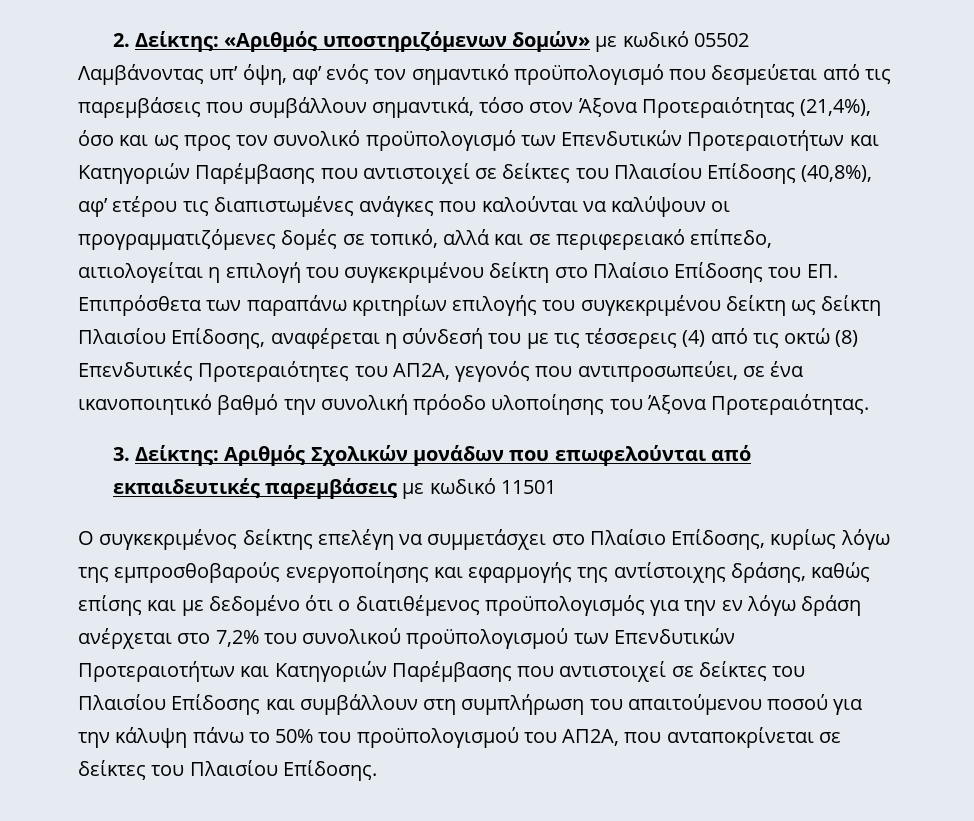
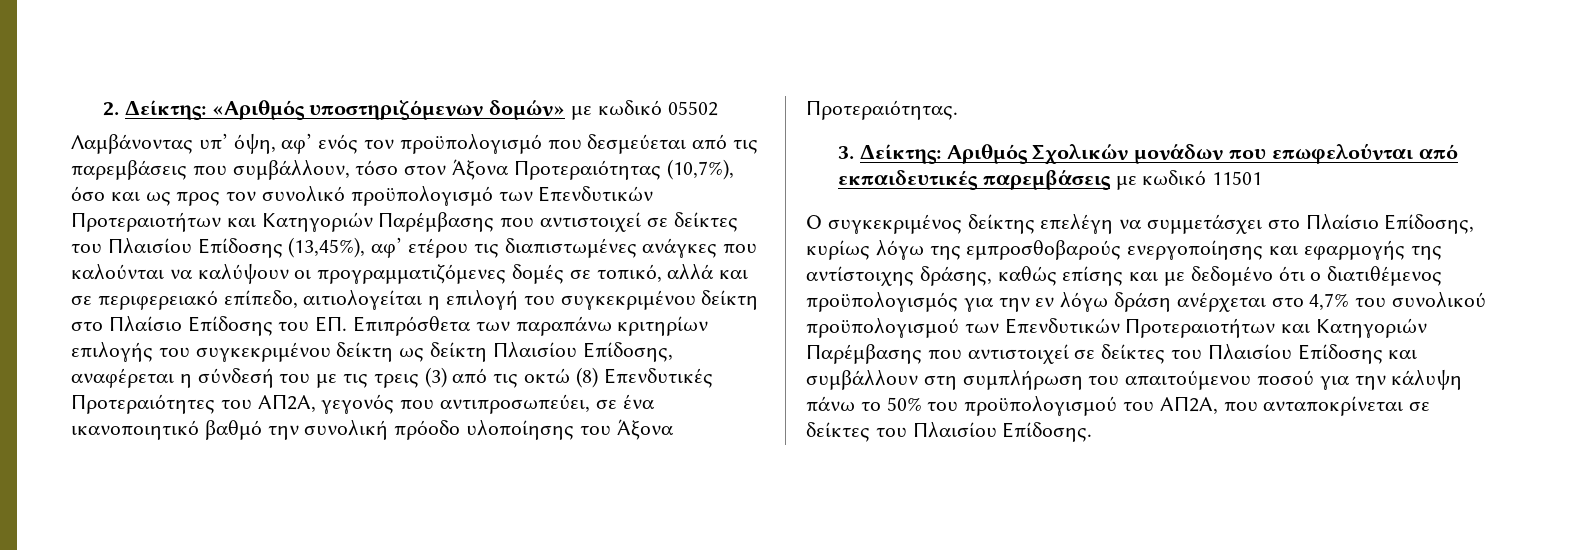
[411,64,509,85] σημαντικό -> (395, 144) none
[248,97,474,118] συμβάλλουν σημαντικά, -> [232,159,350,180] συμβάλλουν,
[800,99,872,116] (21,4%), -> [666,159,734,180] (10,7%),
[801,165,873,182] (40,8%), -> [288,237,366,258] (13,45%),
[585,328,706,349] τέσσερεις (4) -> [373,367,447,388] τρεις (3)
[215,630,259,647] 7,2% -> [1309,293,1350,311] 4,7%

